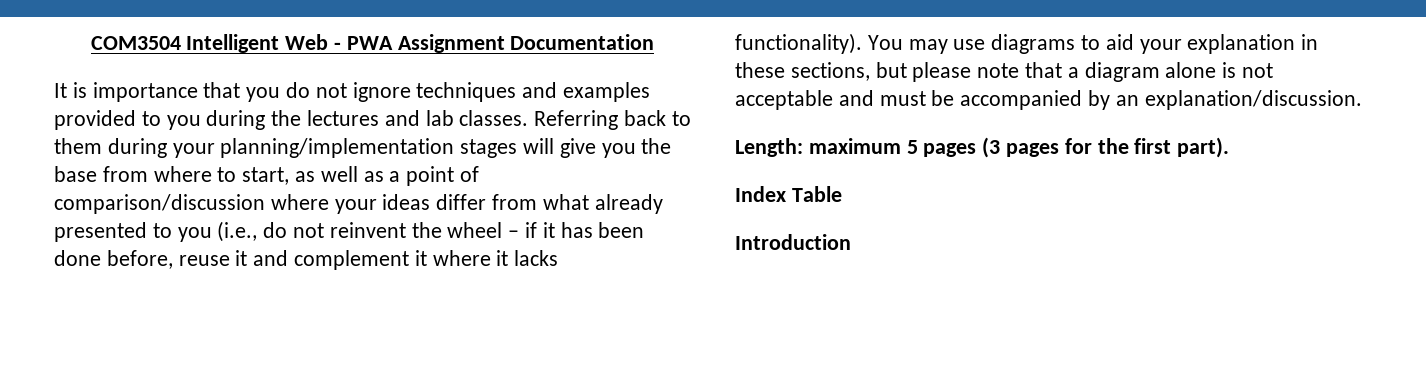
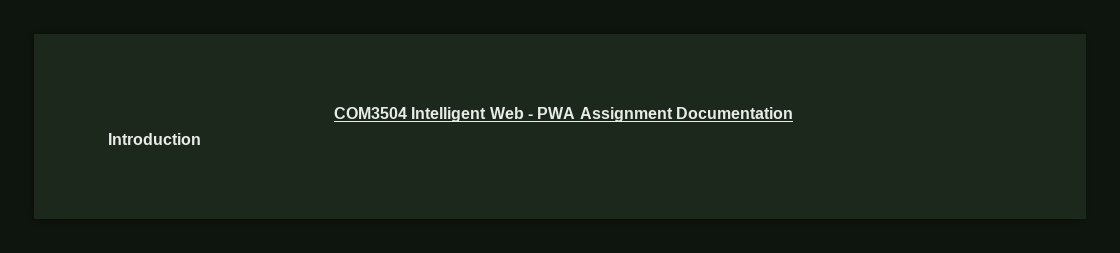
[54,82,651,102] [54,110,691,130] [54,138,672,158] [54,166,480,186] [54,194,663,214] [54,221,645,242] [54,250,559,270] [735,33,1319,54] [735,62,1274,82] [735,90,1362,110] [735,137,1230,158] [735,186,842,202] // It is importance that you do not ignore techniques and examples provided to you during the lectures and lab classes. Referring back to them during your planning/implementation stages will give you the base from where to start, as well as a point of comparison/discussion where your ideas differ from what already presented to you (i.e., do not reinvent the wheel – if it has been done before, reuse it and complement it where it lacks functionality). You may use diagrams to aid your explanation in these sections, but please note that a diagram alone is not acceptable and must be accompanied by an explanation/discussion. // Length: maximum 5 pages (3 pages for the first part). // Index Table -> (793, 113) none

